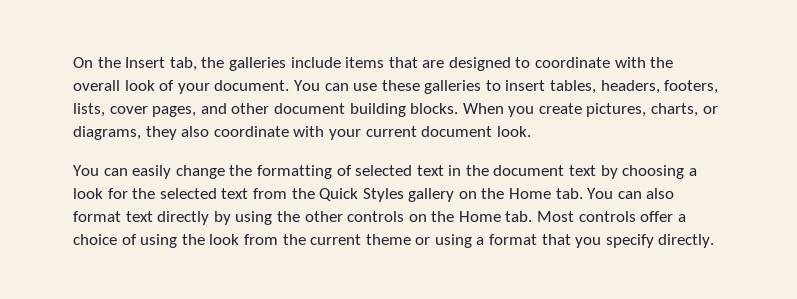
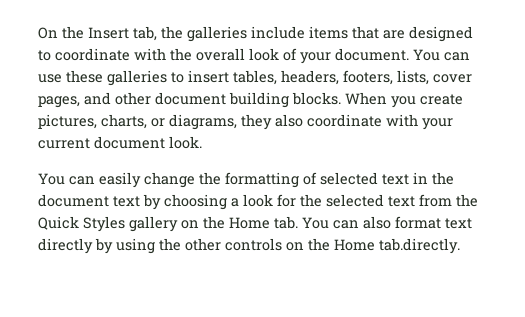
[505,211,686,222] [73,234,715,248] tab. Most controls offer a choice of using the look from the current theme or using a format that you specify directly. -> [379,238,460,254] tab.directly.

